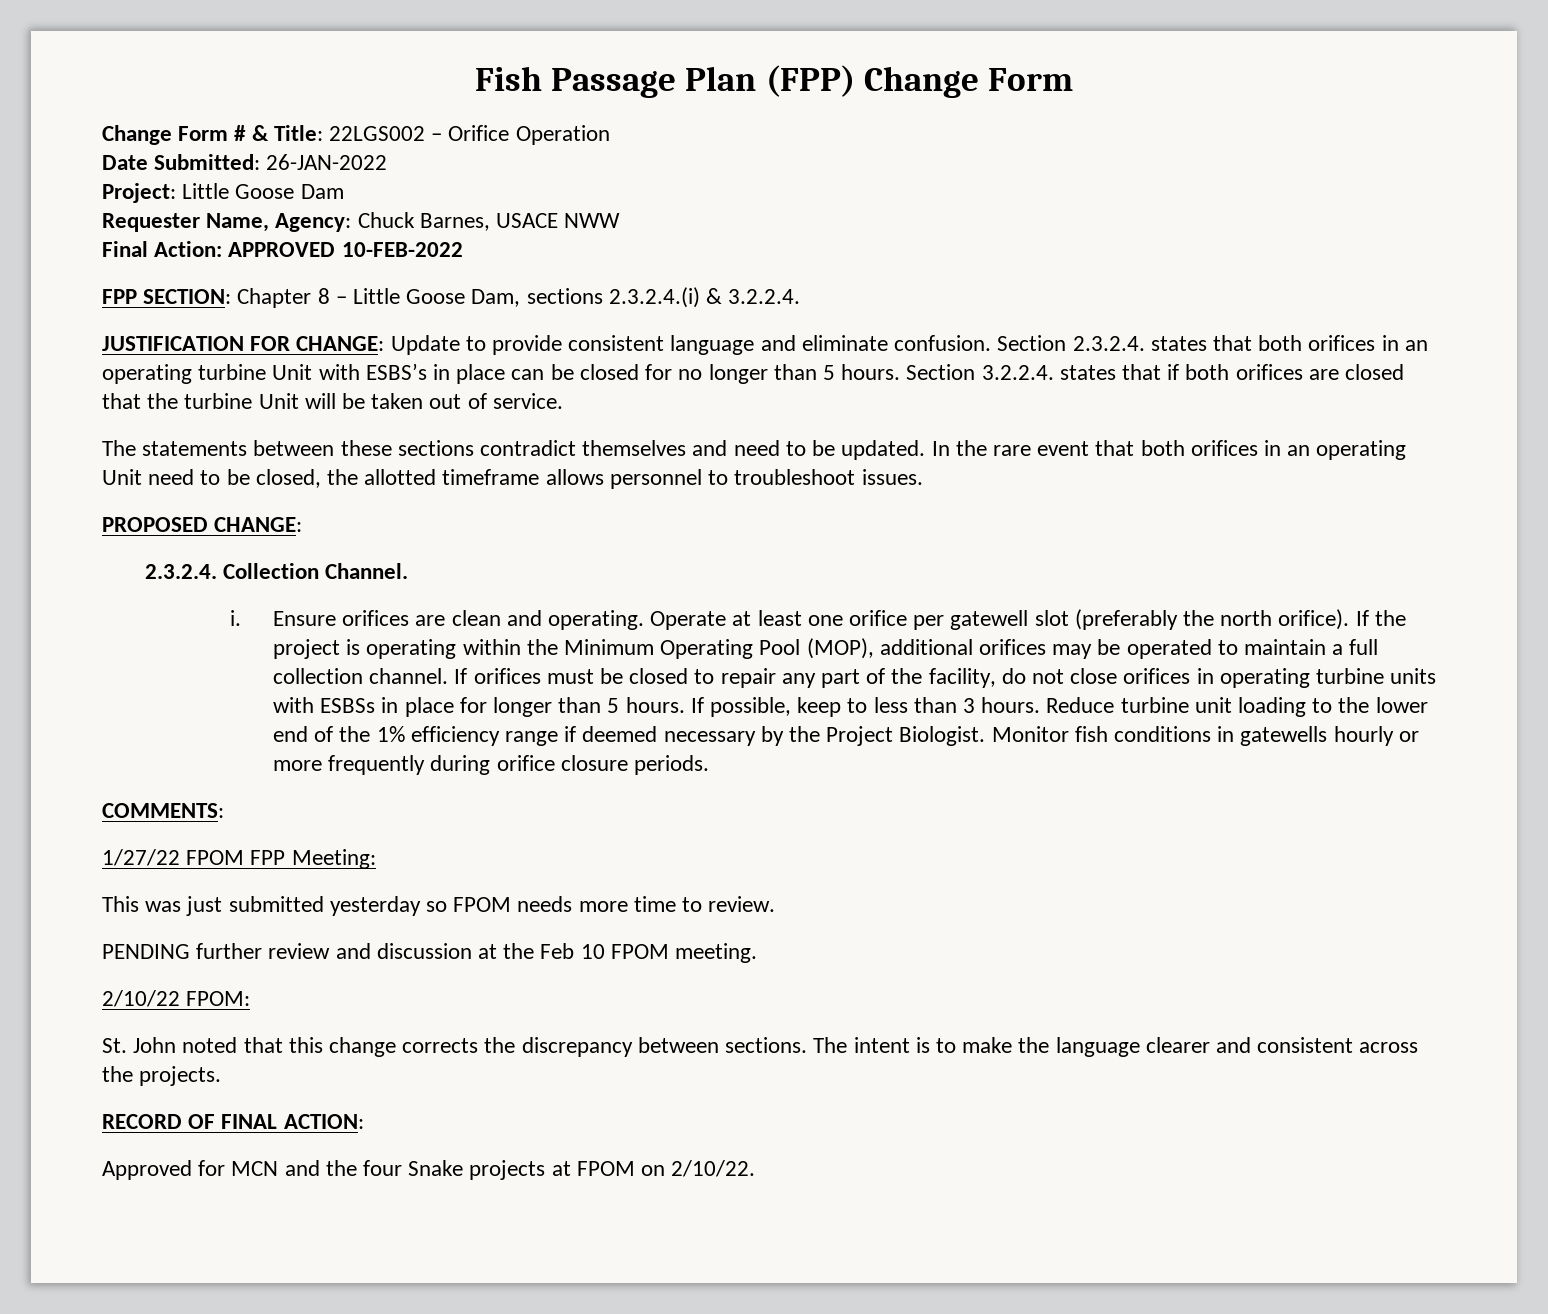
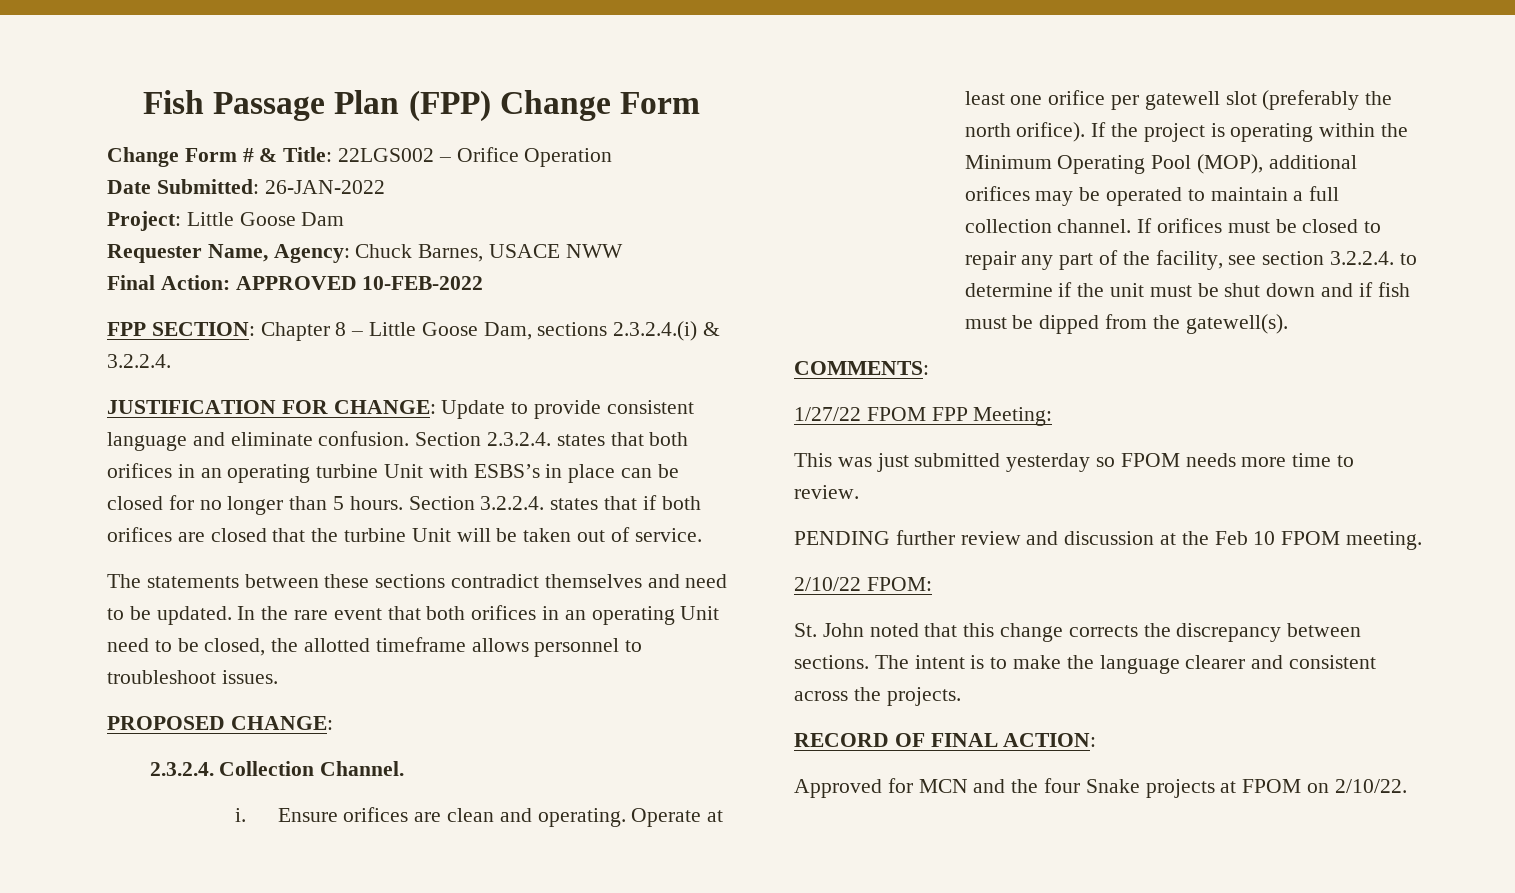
[1001,668,1437,688] [272,697,1428,717] [272,726,1419,746] [272,755,709,775] do not close orifices in operating turbine units with ESBSs in place for longer than 5 hours. If possible, keep to less than 3 hours. Reduce turbine unit loading to the lower end of the 1% efficiency range if deemed necessary by the Project Biologist. Monitor fish conditions in gatewells hourly or more frequently during orifice closure periods. -> [1228,251,1417,265] [964,282,1410,297] [964,314,1288,334] see section 3.2.2.4. to determine if the unit must be shut down and if fish must be dipped from the gatewell(s).

